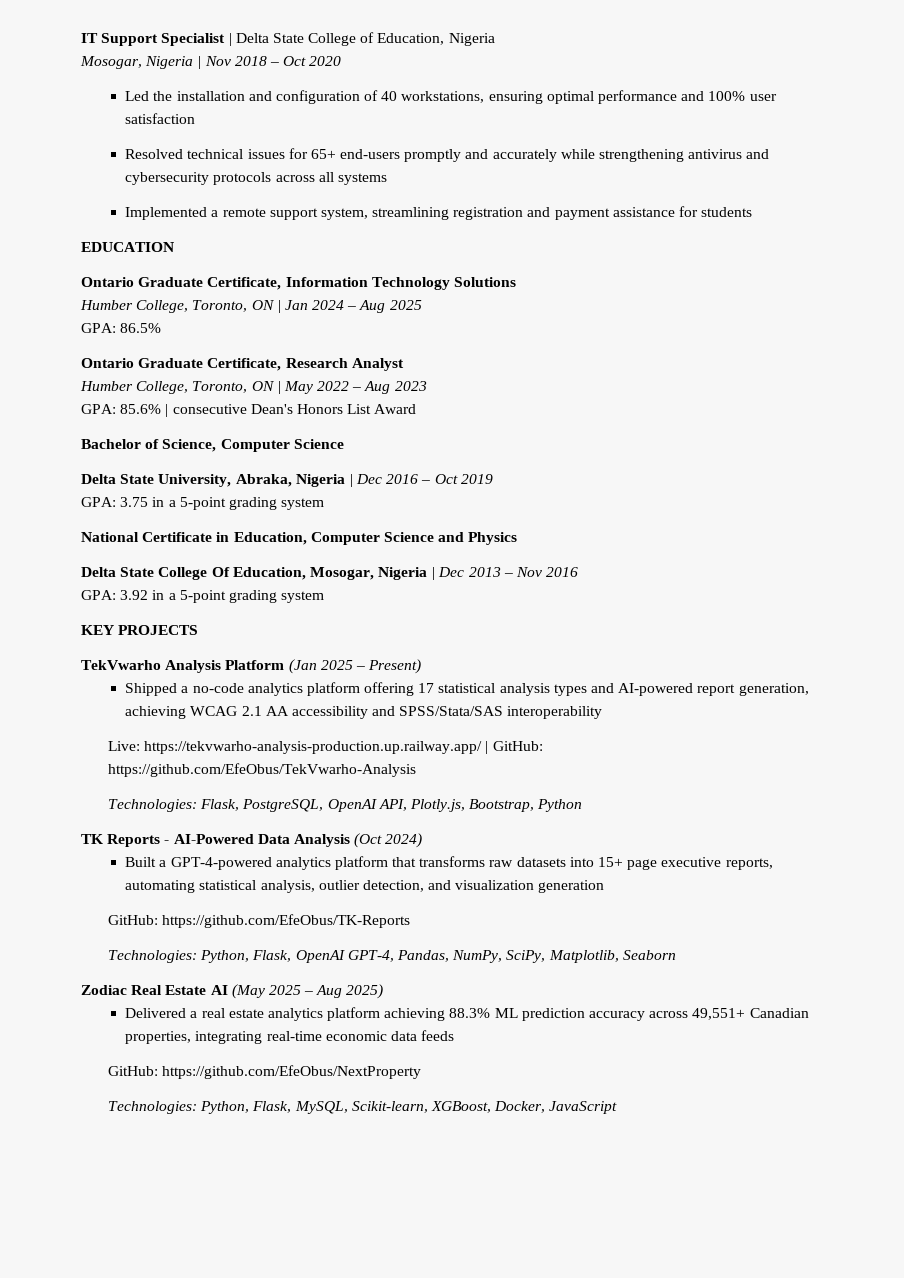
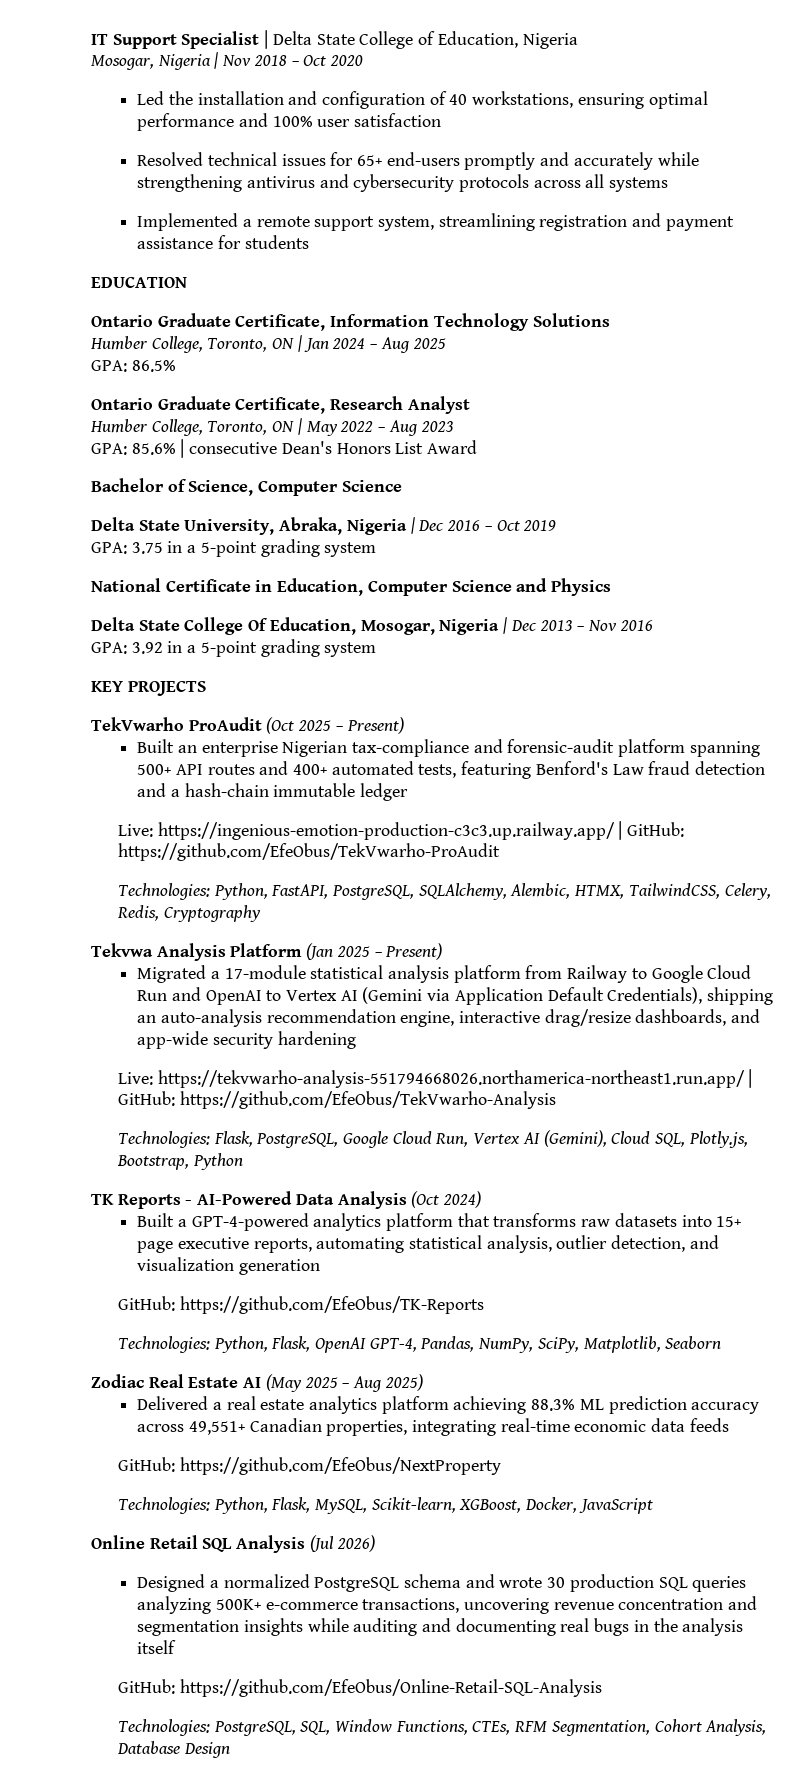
(161, 665) none -> [188,717,404,734] [137,739,760,757] [137,761,766,779] [137,783,408,801] [117,821,684,840] [117,843,500,861] [117,883,771,900] [116,905,261,922] [91,943,153,957] ProAudit (Oct 2025 – Present) // Built an enterprise Nigerian tax-compliance and forensic-audit platform spanning 500+ API routes and 400+ automated tests, featuring Benford's Law fraud detection and a hash-chain immutable ledger // Live: https://ingenious-emotion-production-c3c3.up.railway.app/ | GitHub: https://github.com/EfeObus/TekVwarho-ProAudit // Technologies: Python, FastAPI, PostgreSQL, SQLAlchemy, Alembic, HTMX, TailwindCSS, Celery, Redis, Cryptography // Tekvwa
[125,682,809,696] [125,706,603,719] [108,741,483,754] Shipped a no-code analytics platform offering 17 statistical analysis types and AI-powered report generation, achieving WCAG 2.1 AA accessibility and SPSS/Stata/SAS interoperability // Live: https://tekvwarho-analysis-production.up.railway.app/ -> [137,965,752,983] [137,987,774,1005] [137,1009,761,1027] [137,1031,356,1049] [117,1070,745,1088] Migrated a 17-module statistical analysis platform from Railway to Google Cloud Run and OpenAI to Vertex AI (Gemini via Application Default Credentials), shipping an auto-analysis recommendation engine, interactive drag/resize dashboards, and app-wide security hardening // Live: https://tekvwarho-analysis-551794668026.northamerica-northeast1.run.app/
[327,799,407,812] OpenAI API, -> [342,1130,686,1148] Google Cloud Run, Vertex AI (Gemini), Cloud SQL,
(618, 1107) none -> [91,1535,375,1553] [137,1574,747,1592] [137,1596,758,1614] [137,1618,744,1636] [137,1640,177,1654] [117,1679,602,1697] [117,1719,767,1736] [116,1741,230,1758] // Online Retail SQL Analysis (Jul 2026) // Designed a normalized PostgreSQL schema and wrote 30 production SQL queries analyzing 500K+ e-commerce transactions, uncovering revenue concentration and segmentation insights while auditing and documenting real bugs in the analysis itself // GitHub: https://github.com/EfeObus/Online-Retail-SQL-Analysis // Technologies: PostgreSQL, SQL, Window Functions, CTEs, RFM Segmentation, Cohort Analysis, Database Design

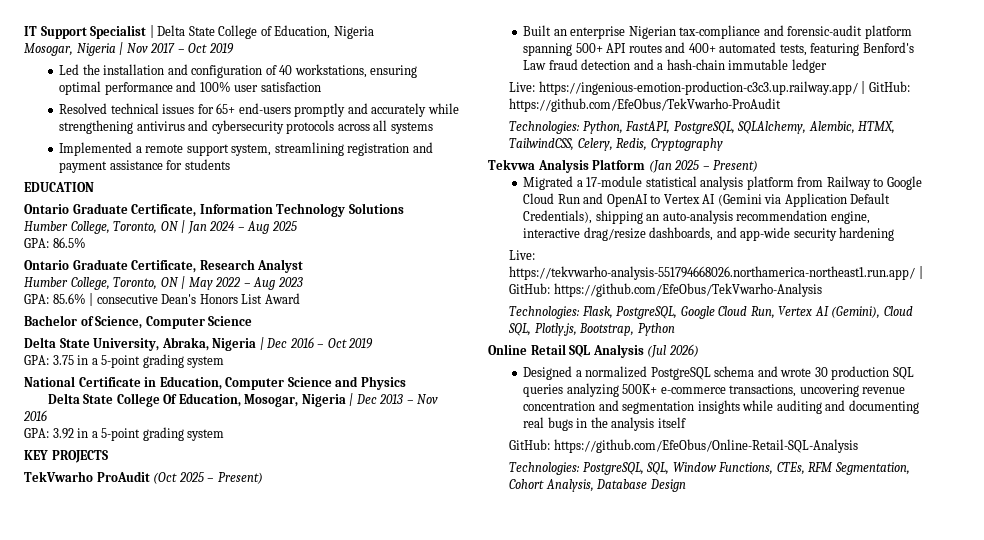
[253,55,364,66] 2018 – Oct 2020 -> [150,43,234,54] 2017 – Oct 2019
[91,1191,482,1209] [137,1213,742,1231] [137,1235,719,1253] [137,1257,320,1275] [117,1296,484,1314] [117,1336,722,1353] [91,1374,423,1392] [137,1396,760,1414] [137,1418,729,1436] [117,1457,501,1475] [117,1497,653,1514] // TK Reports - AI-Powered Data Analysis (Oct 2024) // Built a GPT-4-powered analytics platform that transforms raw datasets into 15+ page executive reports, automating statistical analysis, outlier detection, and visualization generation // GitHub: https://github.com/EfeObus/TK-Reports // Technologies: Python, Flask, OpenAI GPT-4, Pandas, NumPy, SciPy, Matplotlib, Seaborn // Zodiac Real Estate AI (May 2025 – Aug 2025) // Delivered a real estate analytics platform achieving 88.3% ML prediction accuracy across 49,551+ Canadian properties, integrating real-time economic data feeds // GitHub: https://github.com/EfeObus/NextProperty // Technologies: Python, Flask, MySQL, Scikit-learn, XGBoost, Docker, JavaScript -> (675, 329) none

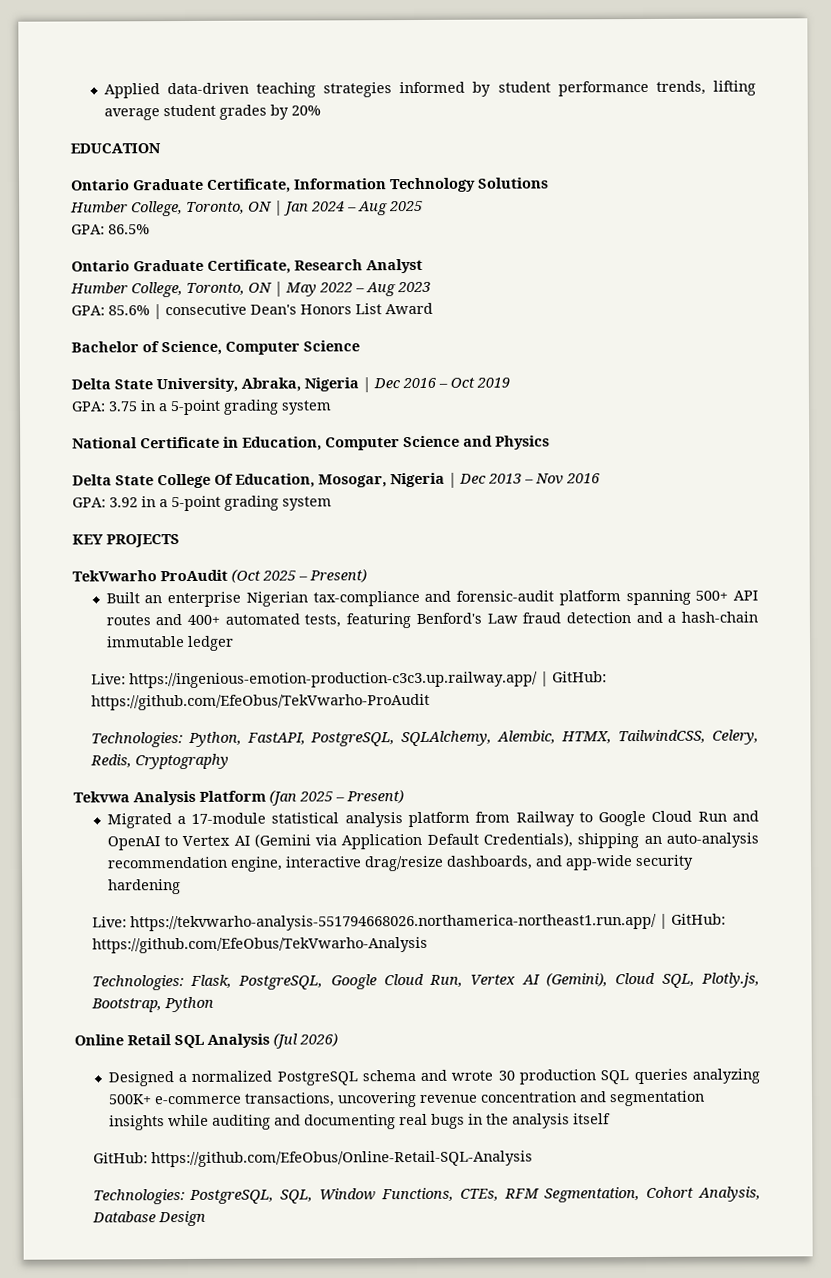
[24,25,374,39] [24,42,234,56] [59,64,418,78] [59,81,321,95] [59,103,459,117] [59,120,433,134] [59,142,433,156] [59,159,230,173] IT Support Specialist | Delta State College of Education, Nigeria // Mosogar, Nigeria | Nov 2017 – Oct 2019 // Led the installation and configuration of 40 workstations, ensuring optimal performance and 100% user satisfaction // Resolved technical issues for 65+ end-users promptly and accurately while strengthening antivirus and cybersecurity protocols across all systems // Implemented a remote support system, streamlining registration and payment assistance for students -> [103,80,756,99] [103,104,321,121] Applied data-driven teaching strategies informed by student performance trends, lifting average student grades by 20%

